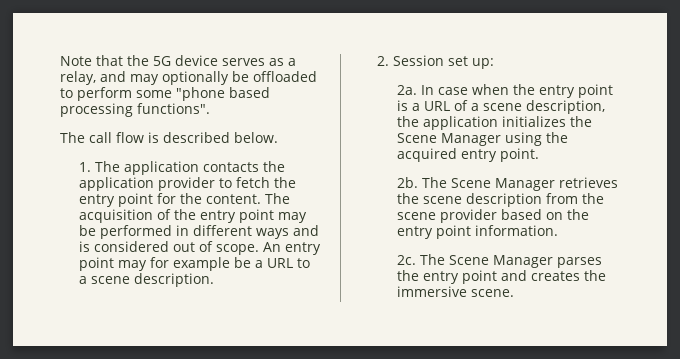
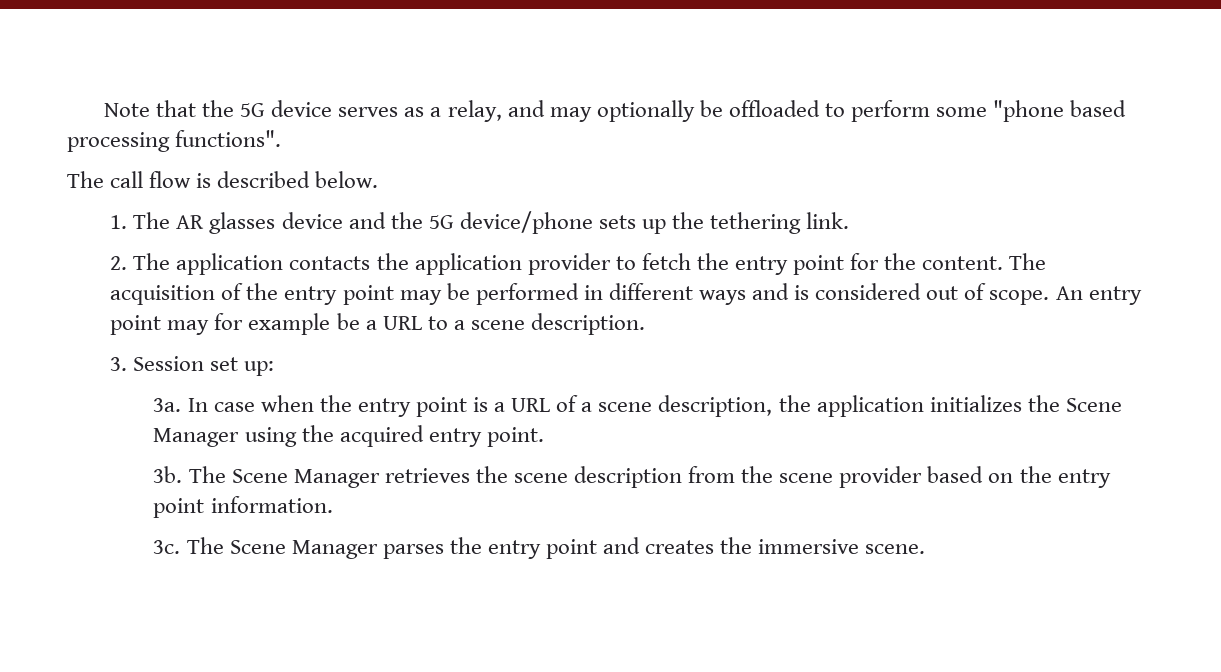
(121, 166) none -> [176,211,850,234] [110,253,171,270] AR glasses device and the 5G device/phone sets up the tethering link. // 2. The
[377,56,390,66] 2. -> [110,357,128,371] 3.
[396,85,417,95] 2a. -> [153,398,182,412] 3a.
[396,177,418,188] 2b. -> [153,466,183,483] 3b.
[396,255,416,265] 2c. -> [153,540,181,554] 3c.

